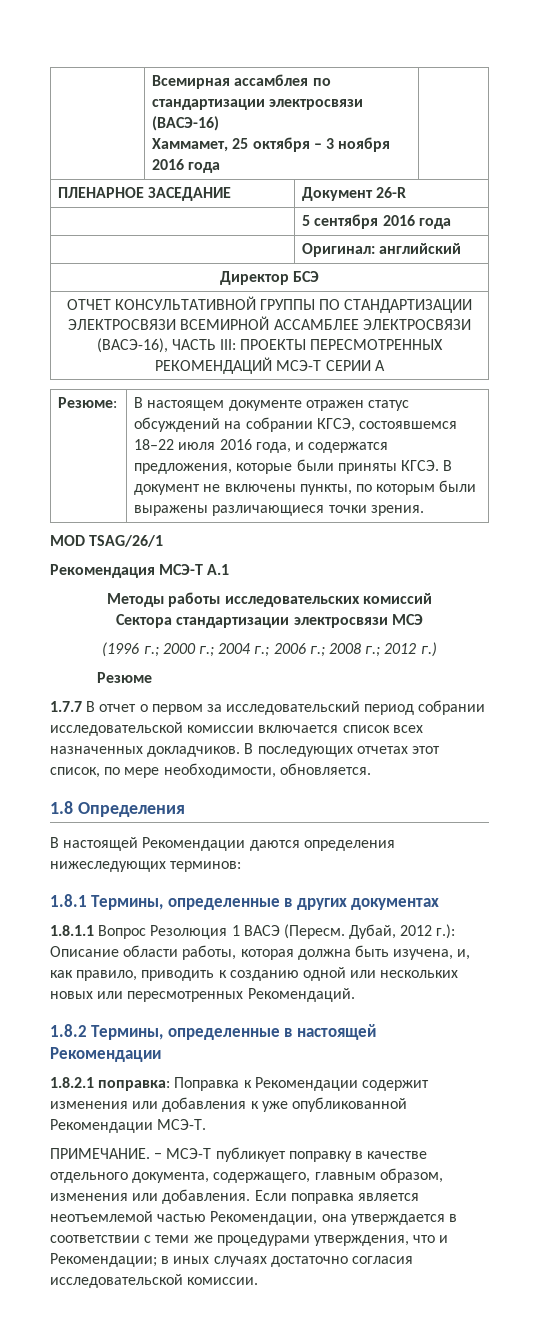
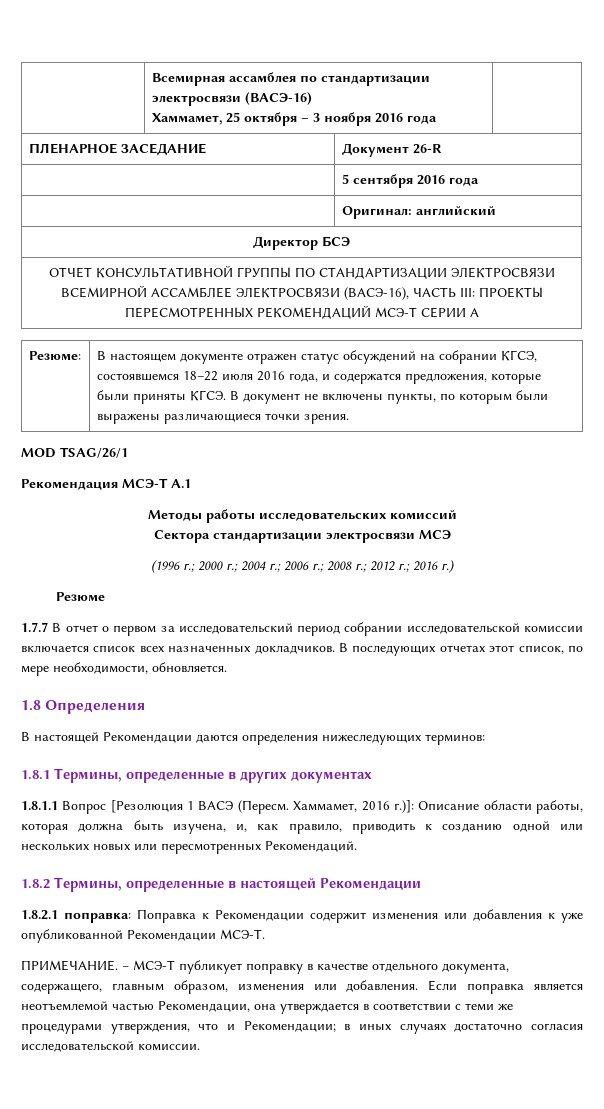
(417, 648) none -> [398,561,438,572] г.; 2016
[150,925,228,939] Резолюция -> [110,800,183,813] [Резолюция
[349,924,456,939] Дубай, 2012 г.): -> [293,800,414,813] Хаммамет, 2016 г.)]:

